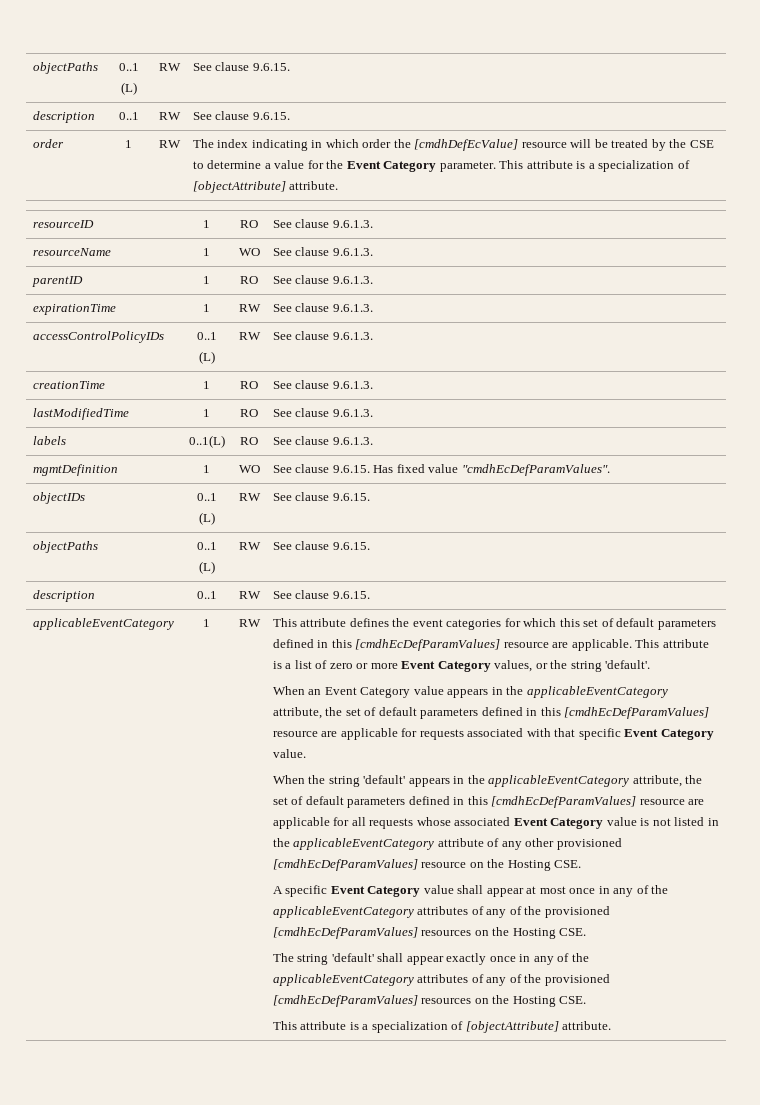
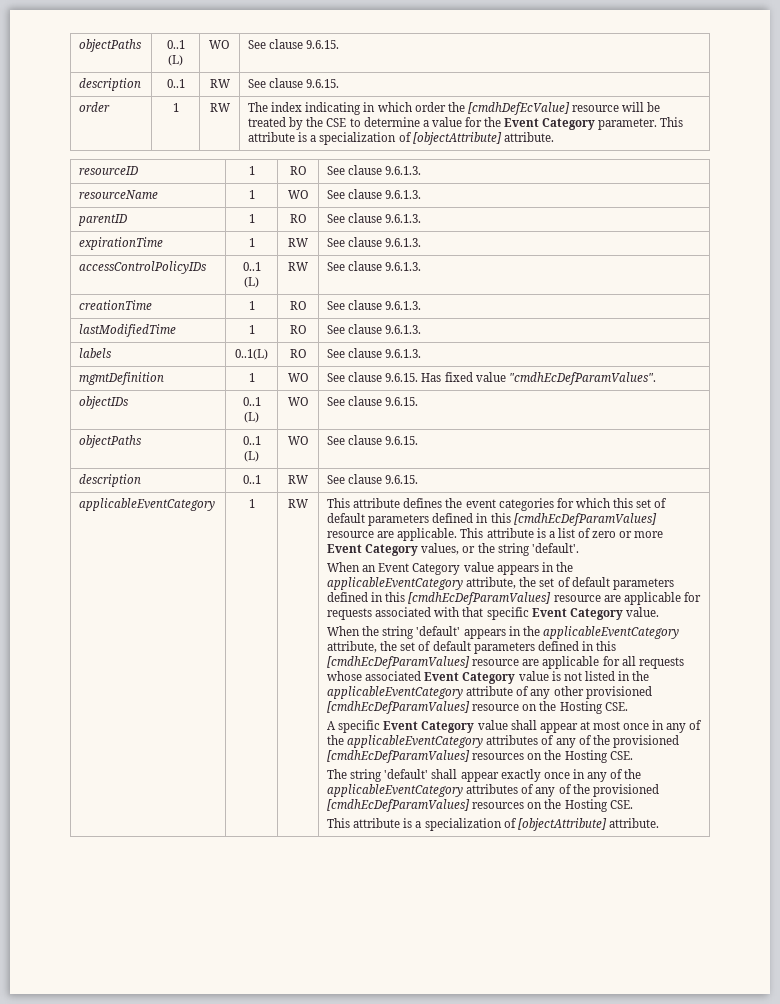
[32,62,98,74] [118,63,139,71] [120,82,137,95] [158,63,181,71] objectPaths | 0..1 (L) | RW -> [79,39,143,52] [166,40,185,49] [168,55,183,66] [209,40,230,49] objectPaths | 0..1 (L) | WO
[238,493,261,501] RW -> [287,397,309,406] WO
[238,542,261,550] RW -> [287,436,309,445] WO

